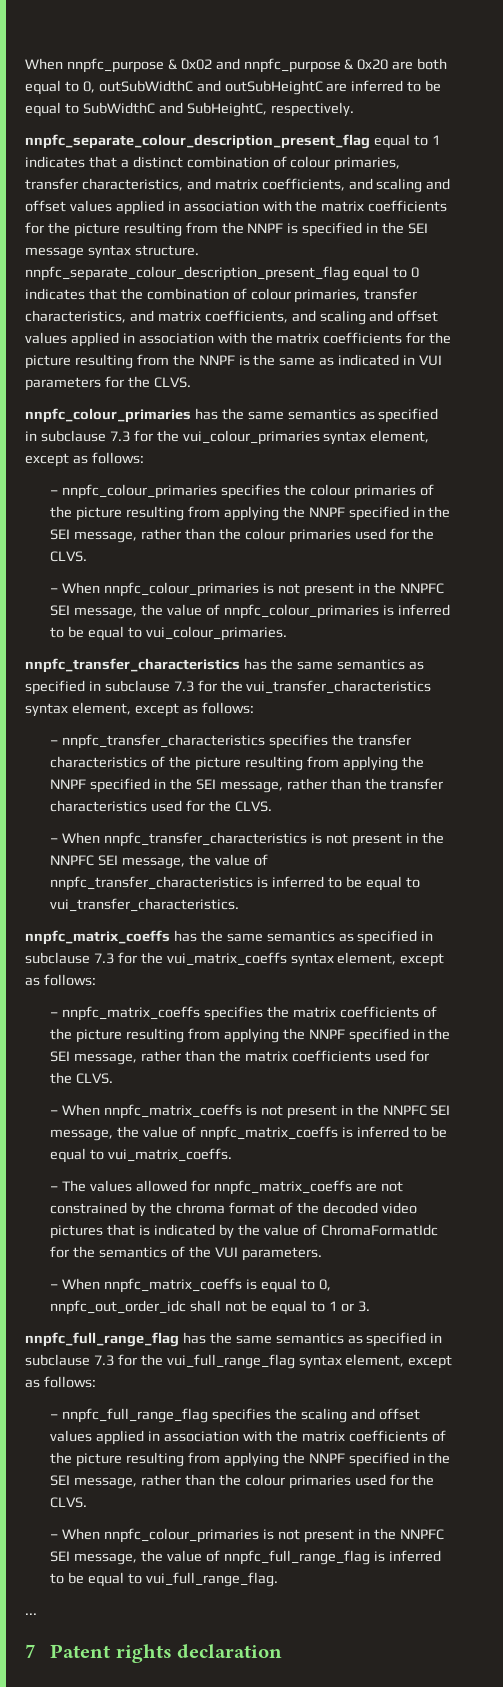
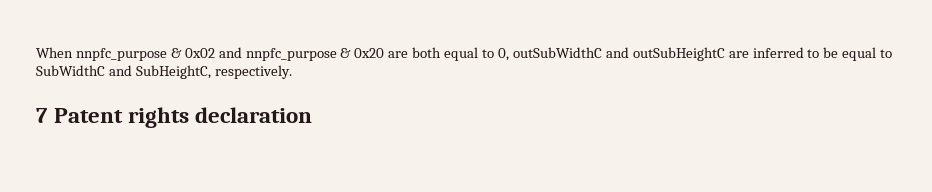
[25,134,440,149] [25,156,401,171] [25,178,451,193] [25,200,448,215] [25,222,429,237] [25,245,199,259] [25,266,419,281] [25,288,418,303] [25,310,439,325] [25,332,452,347] [25,354,443,369] [25,376,191,391] [25,408,439,423] [25,430,430,445] [25,452,144,467] [50,484,434,499] [50,506,451,521] [50,528,435,543] [50,551,88,562] [50,582,444,597] [50,604,450,619] [50,626,287,641] [25,658,424,673] [25,680,432,695] [25,702,254,717] [50,734,411,749] [50,756,424,771] [50,778,444,793] [50,800,272,812] [50,832,444,847] [50,854,268,869] [50,876,420,891] [50,898,240,912] [25,930,434,945] [25,952,445,967] [25,974,96,986] [50,1006,437,1021] [50,1028,451,1043] [50,1050,429,1065] [50,1072,114,1084] [50,1104,451,1119] [50,1126,447,1141] [50,1148,233,1163] [50,1180,403,1195] [50,1202,417,1217] [50,1224,438,1239] [50,1246,322,1261] [50,1278,331,1293] [50,1300,370,1315] [25,1332,443,1347] [25,1354,453,1369] [25,1376,96,1388] [50,1408,420,1423] [50,1430,446,1445] [50,1452,451,1467] [50,1474,435,1489] [50,1497,88,1508] [50,1528,444,1543] [50,1550,441,1565] [50,1572,278,1587] [25,1613,37,1615] // nnpfc_separate_colour_description_present_flag equal to 1 indicates that a distinct combination of colour primaries, transfer characteristics, and matrix coefficients, and scaling and offset values applied in association with the matrix coefficients for the picture resulting from the NNPF is specified in the SEI message syntax structure. nnpfc_separate_colour_description_present_flag equal to 0 indicates that the combination of colour primaries, transfer characteristics, and matrix coefficients, and scaling and offset values applied in association with the matrix coefficients for the picture resulting from the NNPF is the same as indicated in VUI parameters for the CLVS. // nnpfc_colour_primaries has the same semantics as specified in subclause 7.3 for the vui_colour_primaries syntax element, except as follows: // – nnpfc_colour_primaries specifies the colour primaries of the picture resulting from applying the NNPF specified in the SEI message, rather than the colour primaries used for the CLVS. // – When nnpfc_colour_primaries is not present in the NNPFC SEI message, the value of nnpfc_colour_primaries is inferred to be equal to vui_colour_primaries. // nnpfc_transfer_characteristics has the same semantics as specified in subclause 7.3 for the vui_transfer_characteristics syntax element, except as follows: // – nnpfc_transfer_characteristics specifies the transfer characteristics of the picture resulting from applying the NNPF specified in the SEI message, rather than the transfer characteristics used for the CLVS. // – When nnpfc_transfer_characteristics is not present in the NNPFC SEI message, the value of nnpfc_transfer_characteristics is inferred to be equal to vui_transfer_characteristics. // nnpfc_matrix_coeffs has the same semantics as specified in subclause 7.3 for the vui_matrix_coeffs syntax element, except as follows: // – nnpfc_matrix_coeffs specifies the matrix coefficients of the picture resulting from applying the NNPF specified in the SEI message, rather than the matrix coefficients used for the CLVS. // – When nnpfc_matrix_coeffs is not present in the NNPFC SEI message, the value of nnpfc_matrix_coeffs is inferred to be equal to vui_matrix_coeffs. // – The values allowed for nnpfc_matrix_coeffs are not constrained by the chroma format of the decoded video pictures that is indicated by the value of ChromaFormatIdc for the semantics of the VUI parameters. // – When nnpfc_matrix_coeffs is equal to 0, nnpfc_out_order_idc shall not be equal to 1 or 3. // nnpfc_full_range_flag has the same semantics as specified in subclause 7.3 for the vui_full_range_flag syntax element, except as follows: // – nnpfc_full_range_flag specifies the scaling and offset values applied in association with the matrix coefficients of the picture resulting from applying the NNPF specified in the SEI message, rather than the colour primaries used for the CLVS. // – When nnpfc_colour_primaries is not present in the NNPFC SEI message, the value of nnpfc_full_range_flag is inferred to be equal to vui_full_range_flag. // ... -> (292, 72) none

